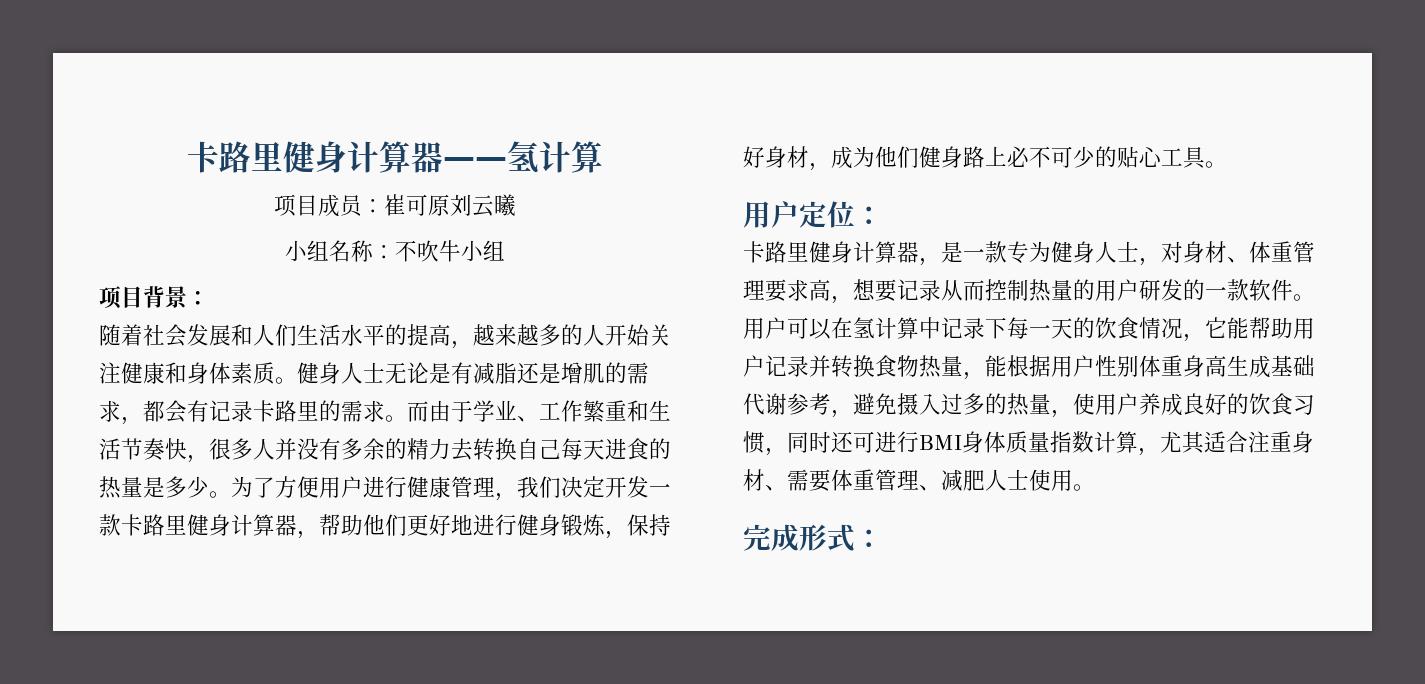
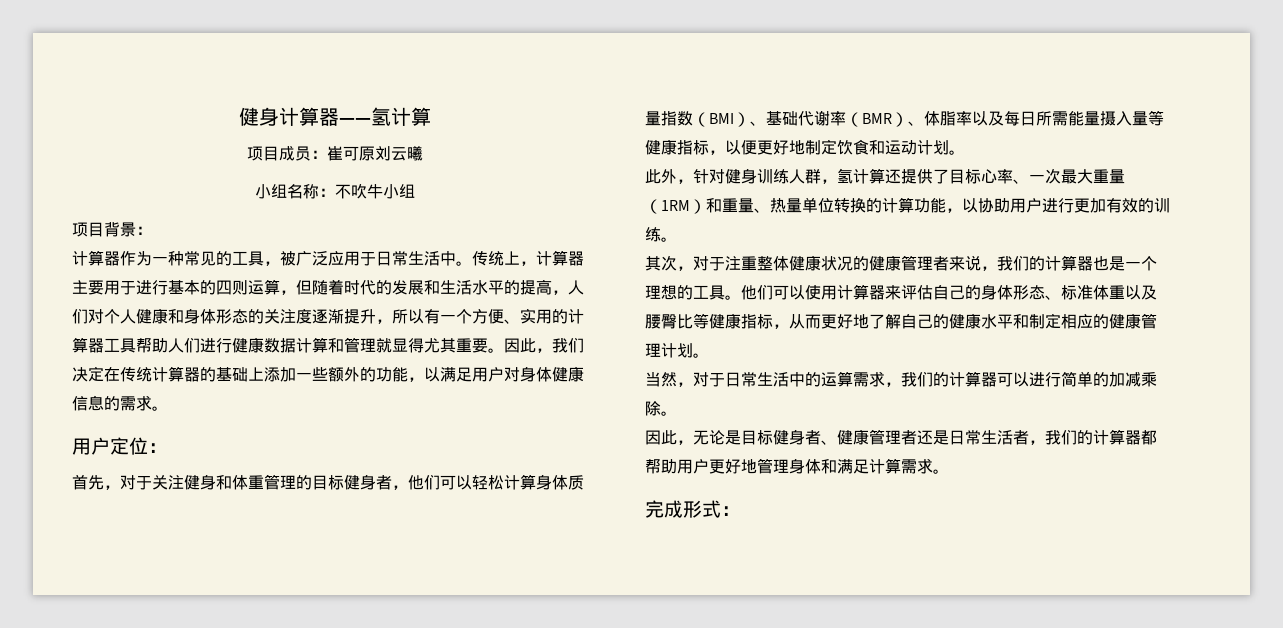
[186,141,283,173] 卡路里 -> (239, 116) none
[99,324,671,349] [99,362,649,384] [99,400,671,425] [99,438,671,463] [99,476,671,501] [99,514,671,539] [743,146,1227,171] [743,201,883,228] [743,241,1315,266] [743,279,1315,304] [743,317,1315,342] [743,355,1315,380] [743,393,1315,418] [743,431,1314,456] [743,469,1073,492] 随着社会发展和人们生活水平的提高，越来越多的人开始关注健康和身体素质。健身人士无论是有减脂还是增肌的需求，都会有记录卡路里的需求。而由于学业、工作繁重和生活节奏快，很多人并没有多余的精力去转换自己每天进食的热量是多少。为了方便用户进行健康管理，我们决定开发一款卡路里健身计算器，帮助他们更好地进行健身锻炼，保持好身材，成为他们健身路上必不可少的贴心工具。 // 用户定位： // 卡路里健身计算器，是一款专为健身人士，对身材、体重管理要求高，想要记录从而控制热量的用户研发的一款软件。用户可以在氢计算中记录下每一天的饮食情况，它能帮助用户记录并转换食物热量，能根据用户性别体重身高生成基础代谢参考，避免摄入过多的热量，使用户养成良好的饮食习惯，同时还可进行BMI身体质量指数计算，尤其适合注重身材、需要体重管理、减肥人士使用 -> [72,250,584,266] [72,279,584,295] [72,308,584,324] [72,337,584,353] [72,366,584,382] [72,395,168,411] [72,437,167,455] [72,474,584,490] [645,110,1164,127] [645,139,965,155] [645,168,1125,184] [645,197,1170,214] [645,227,677,242] [645,255,1157,271] [645,284,1157,300] [645,313,1157,329] [645,343,709,358] [645,371,1157,387] [645,401,677,416] [645,429,1157,445] [645,458,933,474] 计算器作为一种常见的工具，被广泛应用于日常生活中。传统上，计算器主要用于进行基本的四则运算，但随着时代的发展和生活水平的提高，人们对个人健康和身体形态的关注度逐渐提升，所以有一个方便、实用的计算器工具帮助人们进行健康数据计算和管理就显得尤其重要。因此，我们决定在传统计算器的基础上添加一些额外的功能，以满足用户对身体健康信息的需求。 // 用户定位： // 首先，对于关注健身和体重管理的目标健身者，他们可以轻松计算身体质量指数（BMI）、基础代谢率（BMR）、体脂率以及每日所需能量摄入量等健康指标，以便更好地制定饮食和运动计划。 // 此外，针对健身训练人群，氢计算还提供了目标心率、一次最大重量（1RM）和重量、热量单位转换的计算功能，以协助用户进行更加有效的训练。 // 其次，对于注重整体健康状况的健康管理者来说，我们的计算器也是一个理想的工具。他们可以使用计算器来评估自己的身体形态、标准体重以及腰臀比等健康指标，从而更好地了解自己的健康水平和制定相应的健康管理计划。 // 当然，对于日常生活中的运算需求，我们的计算器可以进行简单的加减乘除。 // 因此，无论是目标健身者、健康管理者还是日常生活者，我们的计算器都帮助用户更好地管理身体和满足计算需求

